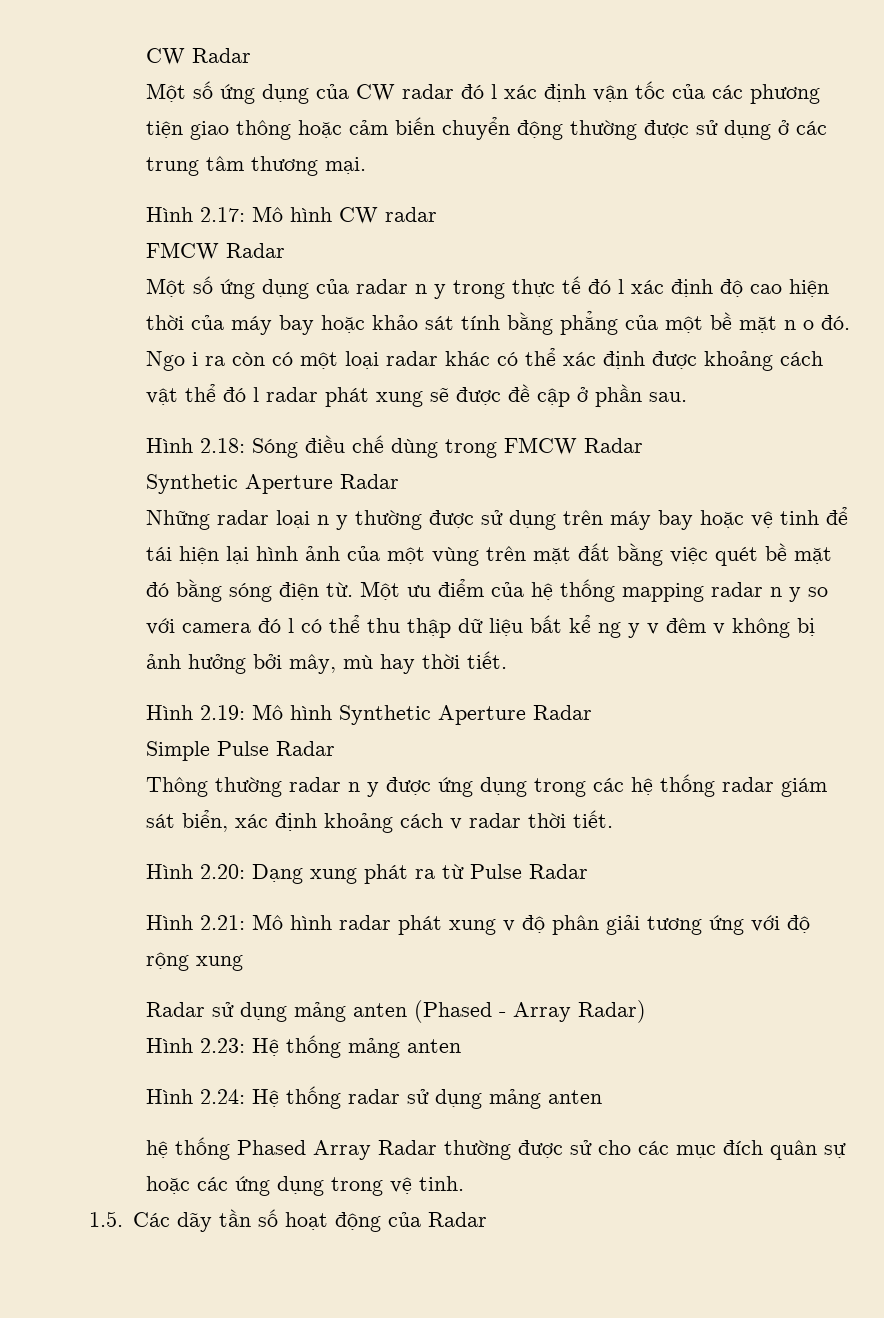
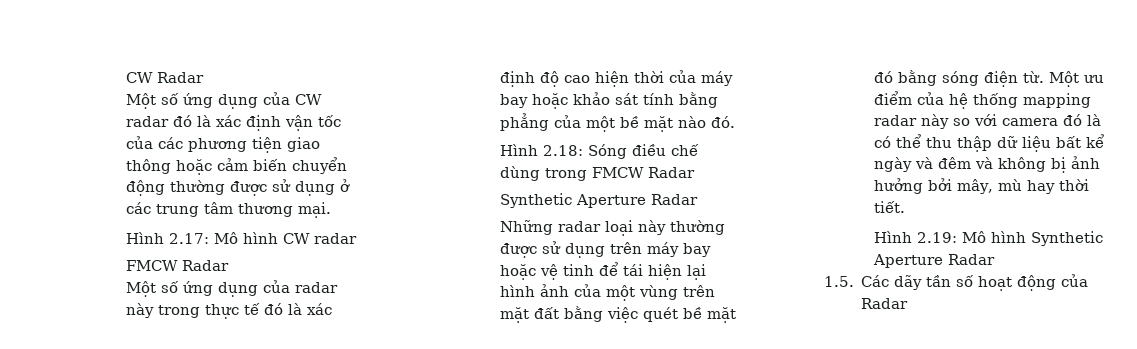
[491,84,498,99] l -> [196,115,211,127] là
[415,284,447,299] n y -> [125,303,154,318] này
[618,279,625,294] l -> [287,303,302,315] là
[784,320,815,330] n o -> [677,116,706,128] nào
[146,348,824,371] [146,384,688,407] Ngo i ra còn có một loại radar khác có thể xác định được khoảng cách vật thể đó l radar phát xung sẽ được đề cập ở phần sau. -> (735, 122) none
[317,515,349,530] n y -> [637,220,666,235] này
[770,587,802,602] n y -> [920,114,949,129] này
[288,618,295,633] l -> [1086,114,1101,126] là
[598,618,726,638] ng y v đêm v -> [873,157,993,172] ngày và đêm và
[146,741,336,761] [146,774,828,797] [146,810,614,833] [146,864,589,884] [146,914,811,935] [146,952,244,971] [146,1000,647,1023] [146,1035,462,1058] [146,1086,603,1109] [146,1137,847,1160] [146,1176,465,1196] // Simple Pulse Radar // Thông thường radar n y được ứng dụng trong các hệ thống radar giám sát biển, xác định khoảng cách v radar thời tiết. // Hình 2.20: Dạng xung phát ra từ Pulse Radar // Hình 2.21: Mô hình radar phát xung v độ phân giải tương ứng với độ rộng xung // Radar sử dụng mảng anten (Phased - Array Radar) // Hình 2.23: Hệ thống mảng anten // Hình 2.24: Hệ thống radar sử dụng mảng anten // hệ thống Phased Array Radar thường được sử cho các mục đích quân sự hoặc các ứng dụng trong vệ tinh. -> (995, 259) none

